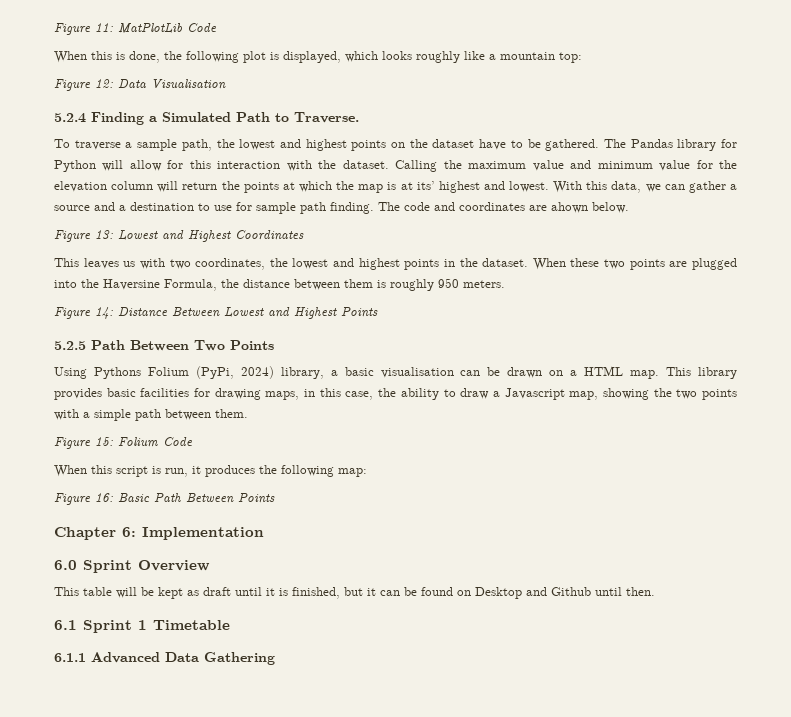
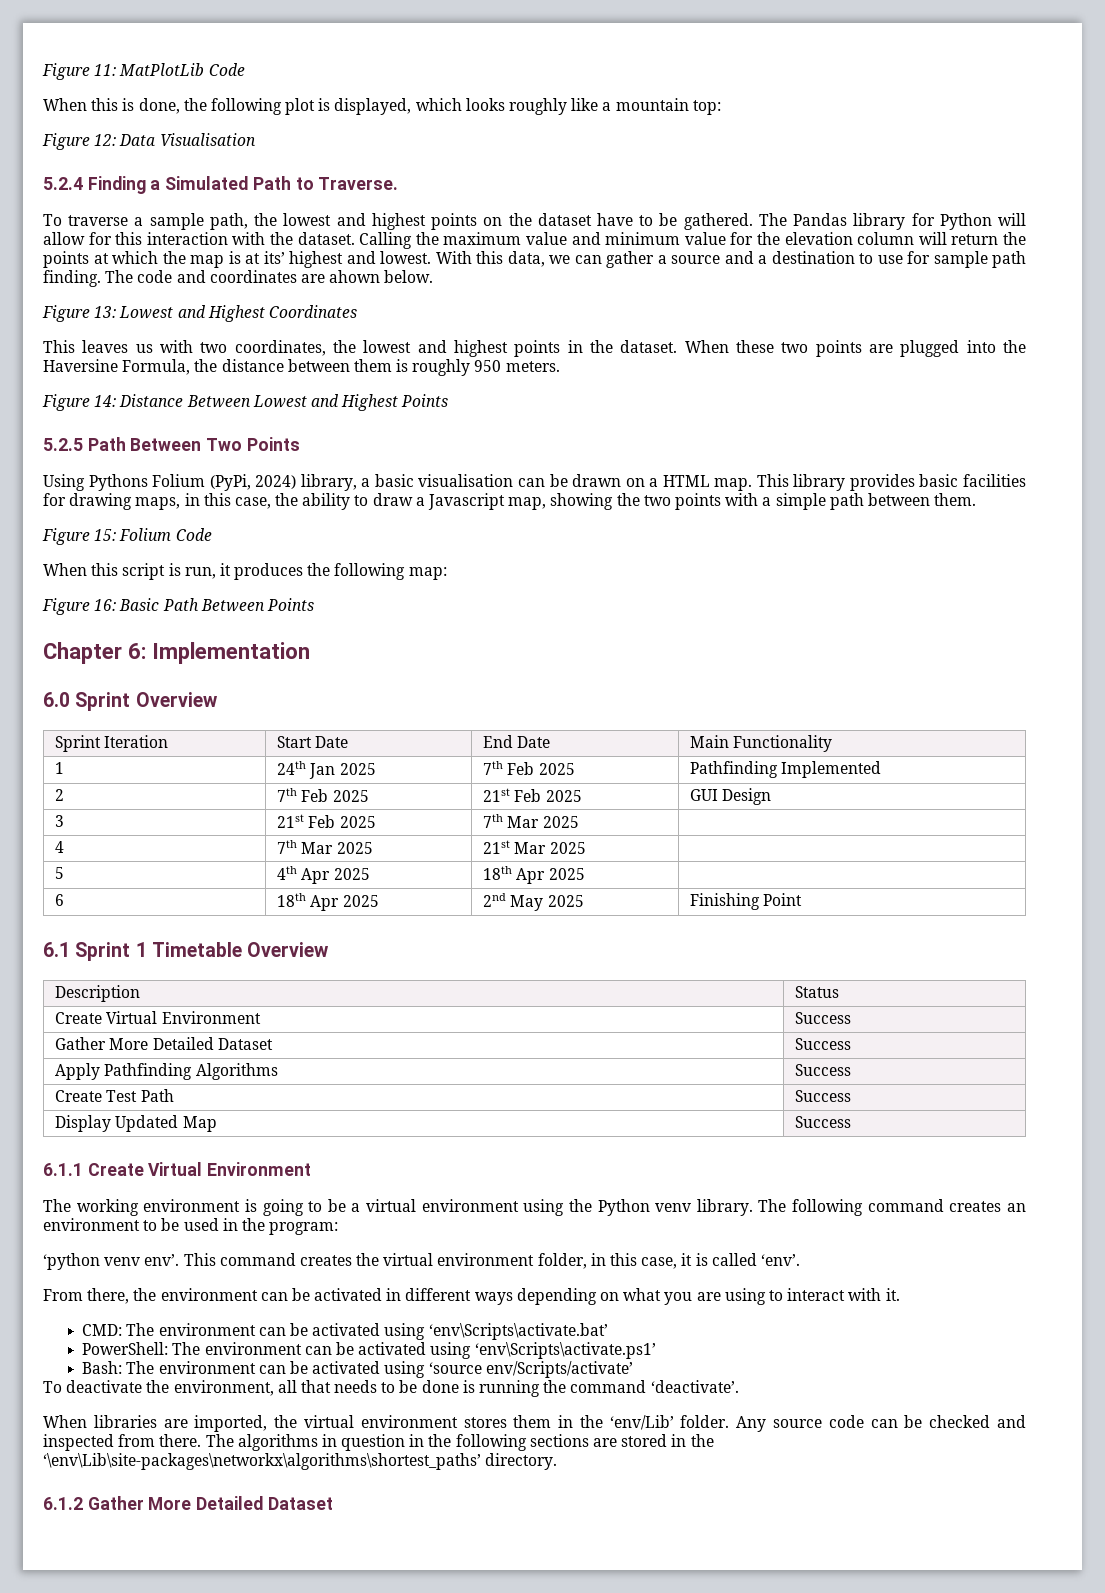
[54,587,655,599] [54,620,230,633] [54,652,275,665] // This table will be kept as draft until it is finished, but it can be found on Desktop and Github until then. // 6.1 Sprint 1 Timetable // 6.1.1 Advanced Data Gathering -> [55,735,169,752] [277,736,349,748] [483,735,551,748] [690,735,833,752] [55,762,65,774] [277,761,376,779] [483,761,575,775] [690,761,882,778] [55,789,65,801] [277,788,369,802] [483,788,582,802] [690,788,772,805] [55,815,65,827] [277,814,376,828] [483,814,579,828] [55,841,65,853] [277,840,373,854] [483,840,586,854] [55,867,65,879] [277,866,370,884] [483,866,585,884] [55,894,65,906] [277,893,379,911] [483,893,584,911] [690,893,803,910] [43,942,330,961] [55,985,141,1002] [795,986,840,998] [55,1011,261,1024] [795,1012,852,1024] [55,1037,273,1050] [795,1038,852,1050] [55,1063,278,1080] [795,1064,852,1076] [55,1089,174,1102] [795,1090,852,1102] [55,1115,217,1132] [795,1116,852,1128] [43,1162,312,1176] [43,1199,1027,1216] [43,1218,339,1235] [43,1253,800,1270] [43,1288,900,1305] [82,1323,608,1340] [82,1342,656,1359] [82,1361,633,1378] [43,1380,739,1397] [43,1415,1026,1432] [43,1434,714,1451] [43,1453,558,1470] [43,1496,333,1510] // Sprint Iteration | Start Date | End Date | Main Functionality // 1 | 24th Jan 2025 | 7th Feb 2025 | Pathfinding Implemented // 2 | 7th Feb 2025 | 21st Feb 2025 | GUI Design // 3 | 21st Feb 2025 | 7th Mar 2025 | // 4 | 7th Mar 2025 | 21st Mar 2025 | // 5 | 4th Apr 2025 | 18th Apr 2025 | // 6 | 18th Apr 2025 | 2nd May 2025 | Finishing Point // 6.1 Sprint 1 Timetable Overview // Description | Status // Create Virtual Environment | Success // Gather More Detailed Dataset | Success // Apply Pathfinding Algorithms | Success // Create Test Path | Success // Display Updated Map | Success // 6.1.1 Create Virtual Environment // The working environment is going to be a virtual environment using the Python venv library. The following command creates an environment to be used in the program: // ‘python venv env’. This command creates the virtual environment folder, in this case, it is called ‘env’. // From there, the environment can be activated in different ways depending on what you are using to interact with it. // CMD: The environment can be activated using ‘env\Scripts\activate.bat’ // PowerShell: The environment can be activated using ‘env\Scripts\activate.ps1’ // Bash: The environment can be activated using ‘source env/Scripts/activate’ // To deactivate the environment, all that needs to be done is running the command ‘deactivate’. // When libraries are imported, the virtual environment stores them in the ‘env/Lib’ folder. Any source code can be checked and inspected from there. The algorithms in question in the following sections are stored in the ‘\env\Lib\site-packages\networkx\algorithms\shortest_paths’ directory. // 6.1.2 Gather More Detailed Dataset

